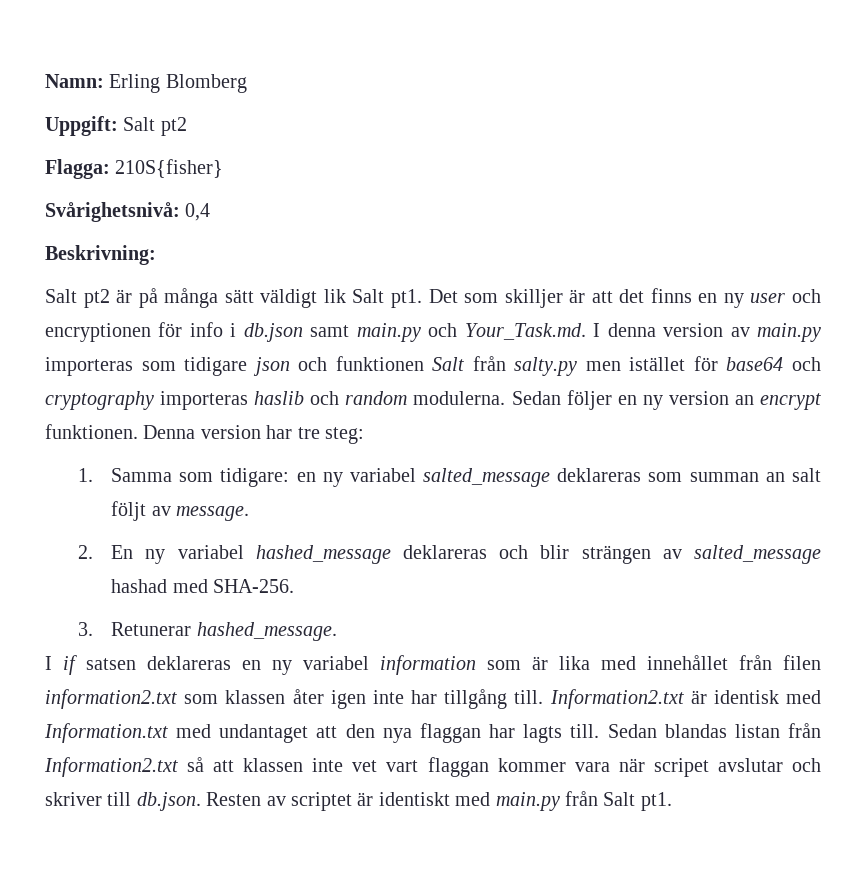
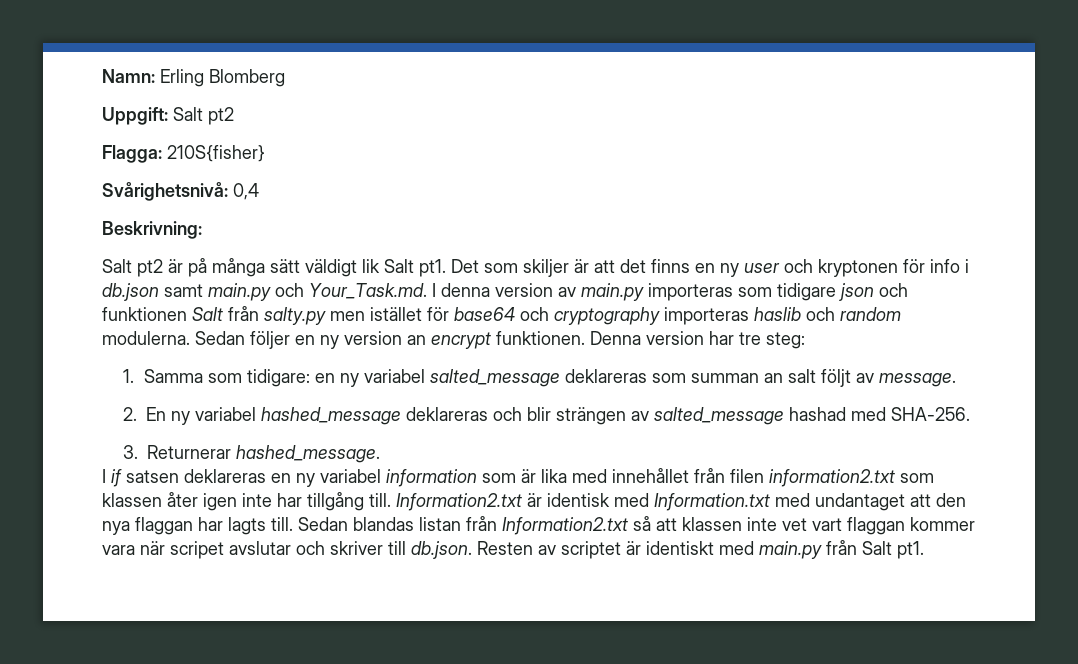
[504,289,563,308] skilljer -> [523,259,569,277] skiljer
[45,323,151,342] encryptionen -> [818,259,898,277] kryptonen
[111,622,192,636] Retunerar -> [147,445,232,459] Returnerar

